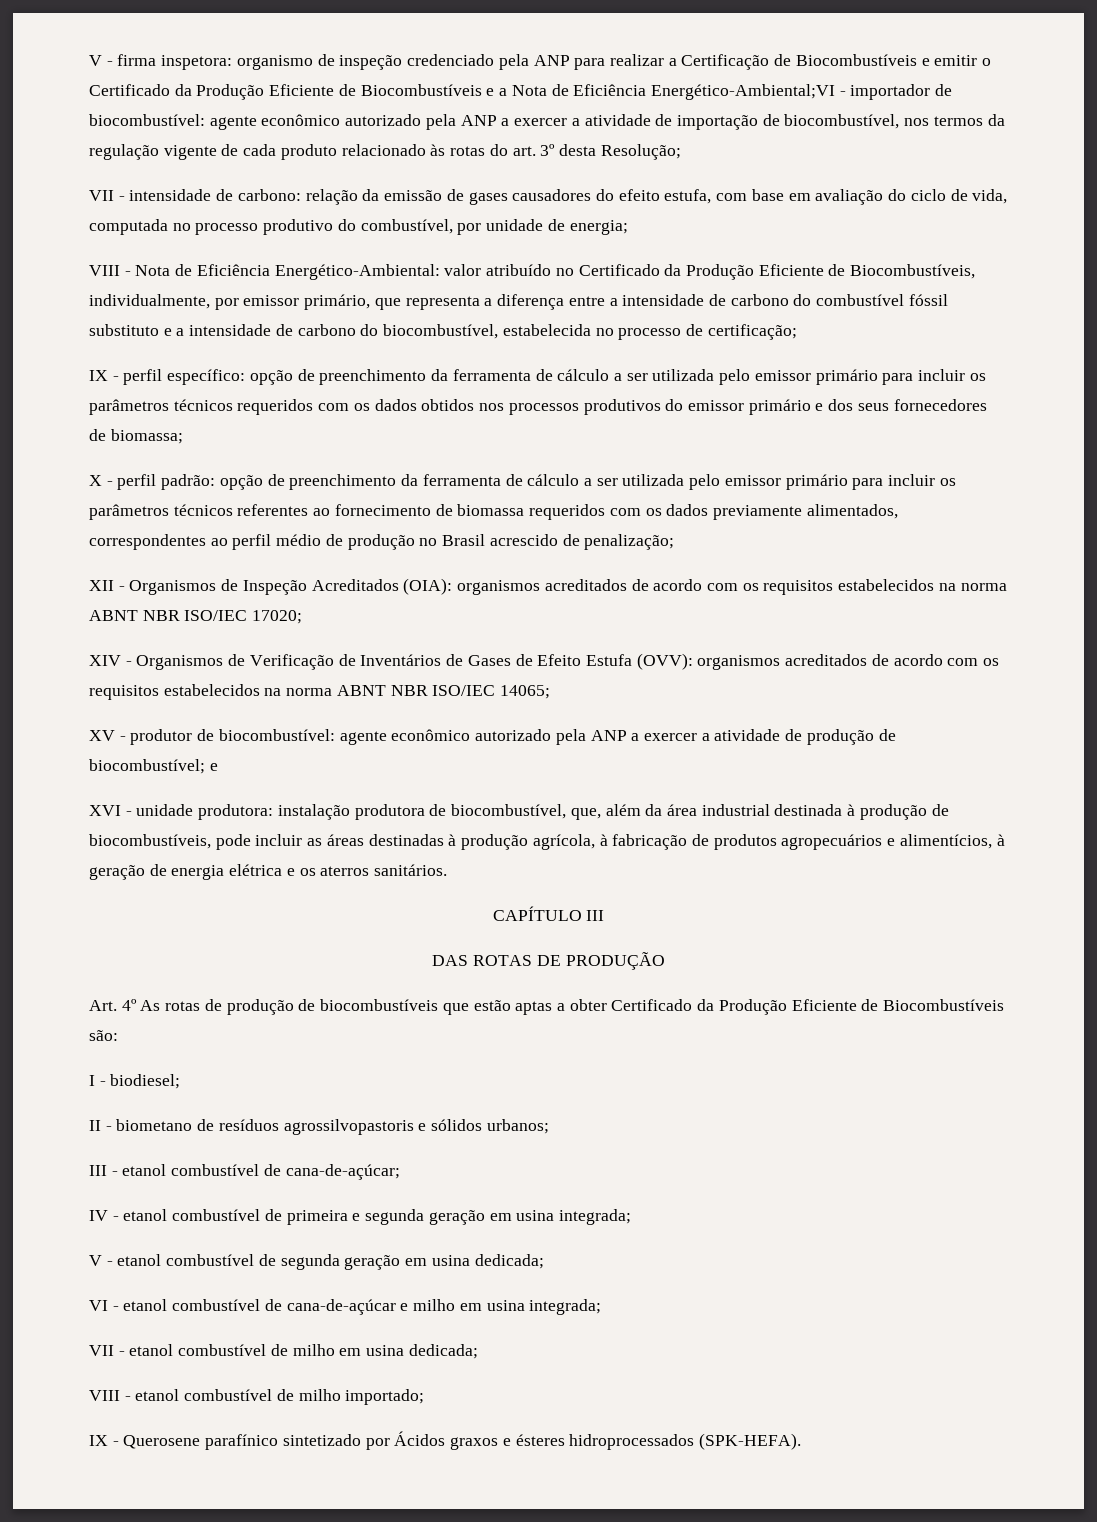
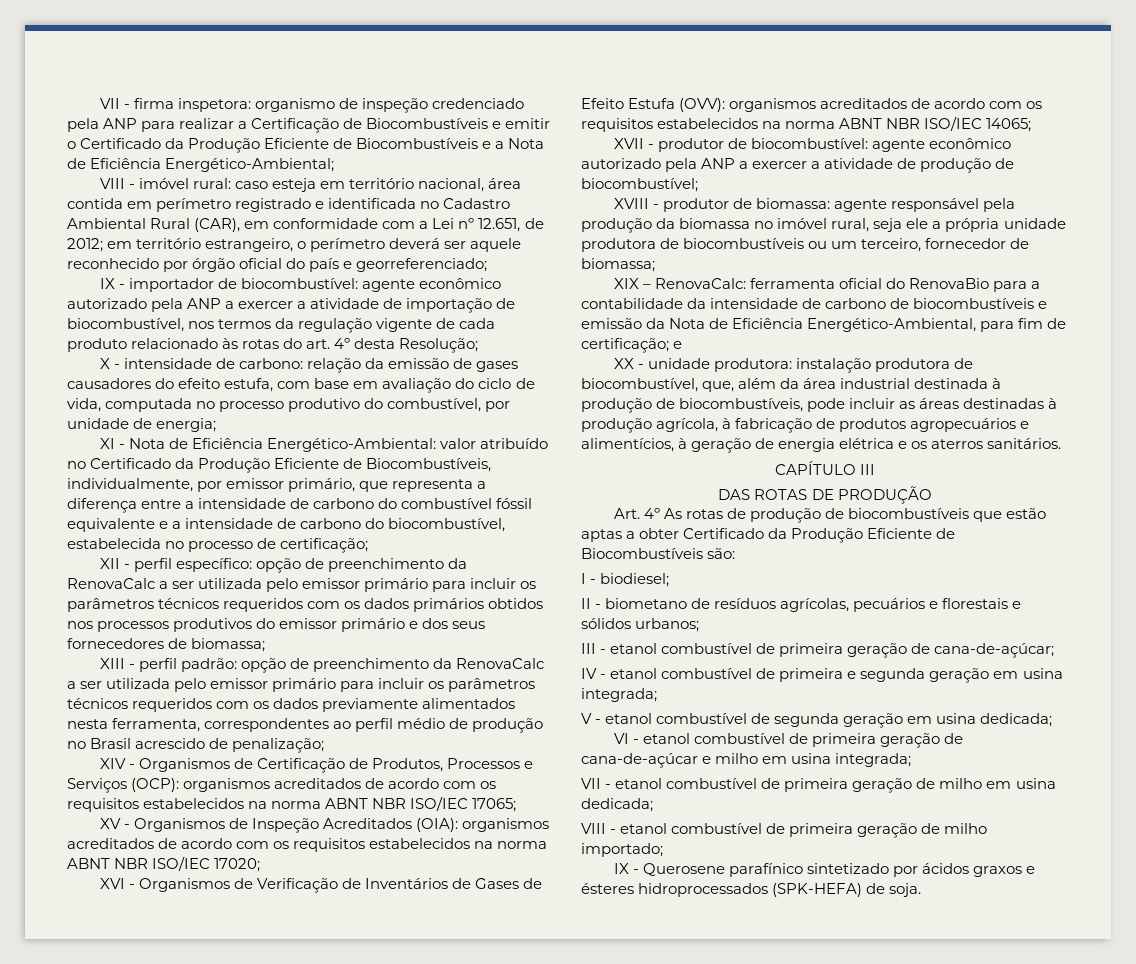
[89,55,102,66] V -> [99,98,120,109] VII
[650,84,835,100] Energético-Ambiental;VI -> [165,158,335,172] [99,178,521,192] [67,198,511,212] [67,218,544,232] [67,238,522,252] [67,258,488,272] [99,278,115,289] Energético-Ambiental; // VIII - imóvel rural: caso esteja em território nacional, área contida em perímetro registrado e identificada no Cadastro Ambiental Rural (CAR), em conformidade com a Lei nº 12.651, de 2012; em território estrangeiro, o perímetro deverá ser aquele reconhecido por órgão oficial do país e georreferenciado; // IX
[540,144,556,156] 3º -> [334,338,351,349] 4º
[89,190,114,201] VII -> [99,358,110,369] X
[89,265,120,276] VIII -> [99,438,115,449] XI
[89,324,159,336] substituto -> [67,518,155,532] equivalente
[89,370,108,381] IX -> [99,558,120,569] XII
[452,369,610,381] ferramenta de cálculo -> [67,578,155,589] RenovaCalc
(417, 405) none -> [413,598,485,612] primários
[89,475,102,486] X -> [99,658,125,669] XIII
[422,474,580,486] ferramenta de cálculo -> [455,658,544,669] RenovaCalc
[237,504,525,516] referentes ao fornecimento de biomassa -> (128, 703) none
[806,504,898,519] alimentados, -> [422,698,516,709] [67,718,201,732] alimentados nesta ferramenta,
[89,580,114,591] XII -> [99,758,533,773] [67,778,497,793] [67,796,517,812] [99,818,121,829] XIV - Organismos de Certificação de Produtos, Processos e Serviços (OCP): organismos acreditados de acordo com os requisitos estabelecidos na norma ABNT NBR ISO/IEC 17065; // XV
[89,655,121,666] XIV -> [99,878,125,889] XVI
[89,730,115,741] XV -> [613,138,644,149] XVII
(205, 766) none -> [613,198,1015,212] [581,218,1066,233] [581,238,1030,252] [581,258,655,272] [613,278,1040,292] [581,298,1048,309] [581,318,1067,332] [581,338,669,353] // XVIII - produtor de biomassa: agente responsável pela produção da biomassa no imóvel rural, seja ele a própria unidade produtora de biocombustíveis ou um terceiro, fornecedor de biomassa; // XIX – RenovaCalc: ferramenta oficial do RenovaBio para a contabilidade da intensidade de carbono de biocombustíveis e emissão da Nota de Eficiência Energético-Ambiental, para fim de certificação;
[89,805,121,816] XVI -> [613,358,634,369] XX
[283,1119,414,1135] agrossilvopastoris -> [780,598,1009,612] agrícolas, pecuários e florestais
(281, 1170) none -> [779,643,931,658] primeira geração de
(282, 1305) none -> [811,733,963,748] primeira geração de
(288, 1350) none -> [784,778,936,793] primeira geração de
(294, 1395) none -> [789,823,941,838] primeira geração de
[394,1431,446,1446] Ácidos -> [921,863,969,874] ácidos
[698,1433,801,1450] (SPK-HEFA). -> [772,883,922,897] (SPK-HEFA) de soja.

